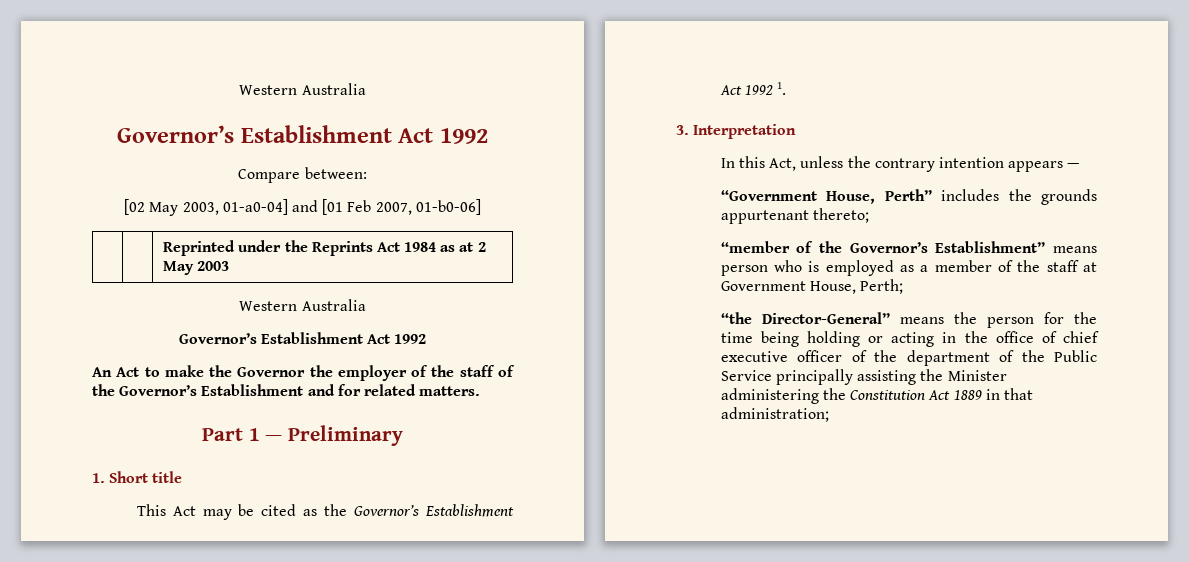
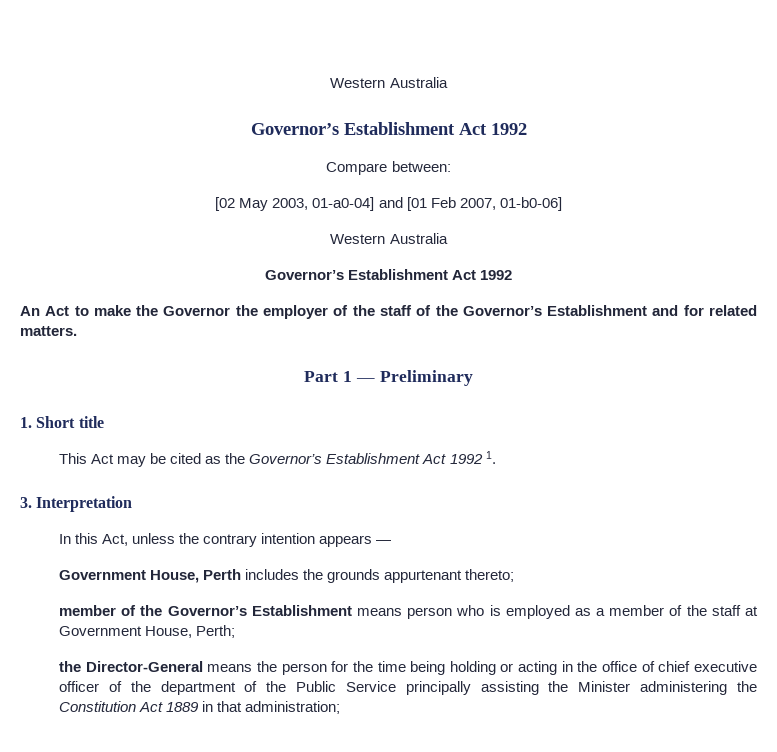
[163,240,486,256] [163,261,230,275] // | | Reprinted under the Reprints Act 1984 as at 2 May 2003 -> (562, 204) none
[720,189,932,204] “Government House, Perth” -> [59,569,242,583] Government House, Perth
[720,241,1046,253] “member of the Governor’s Establishment” -> [59,605,352,616] member of the Governor’s Establishment
[720,312,890,324] “the Director-General” -> [59,661,203,672] the Director-General

